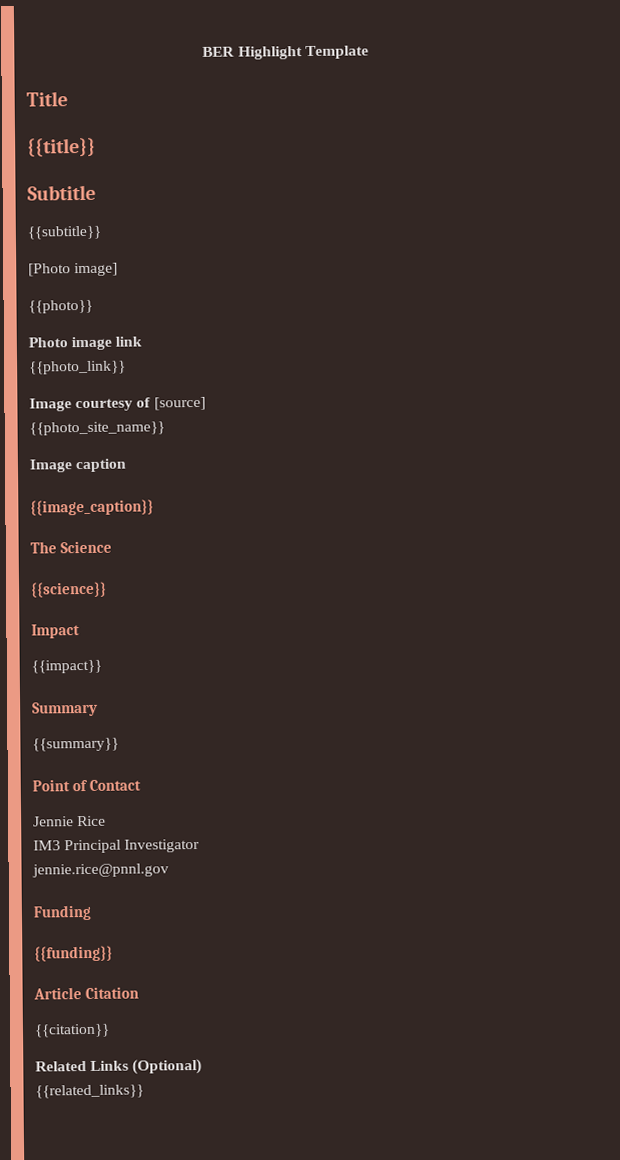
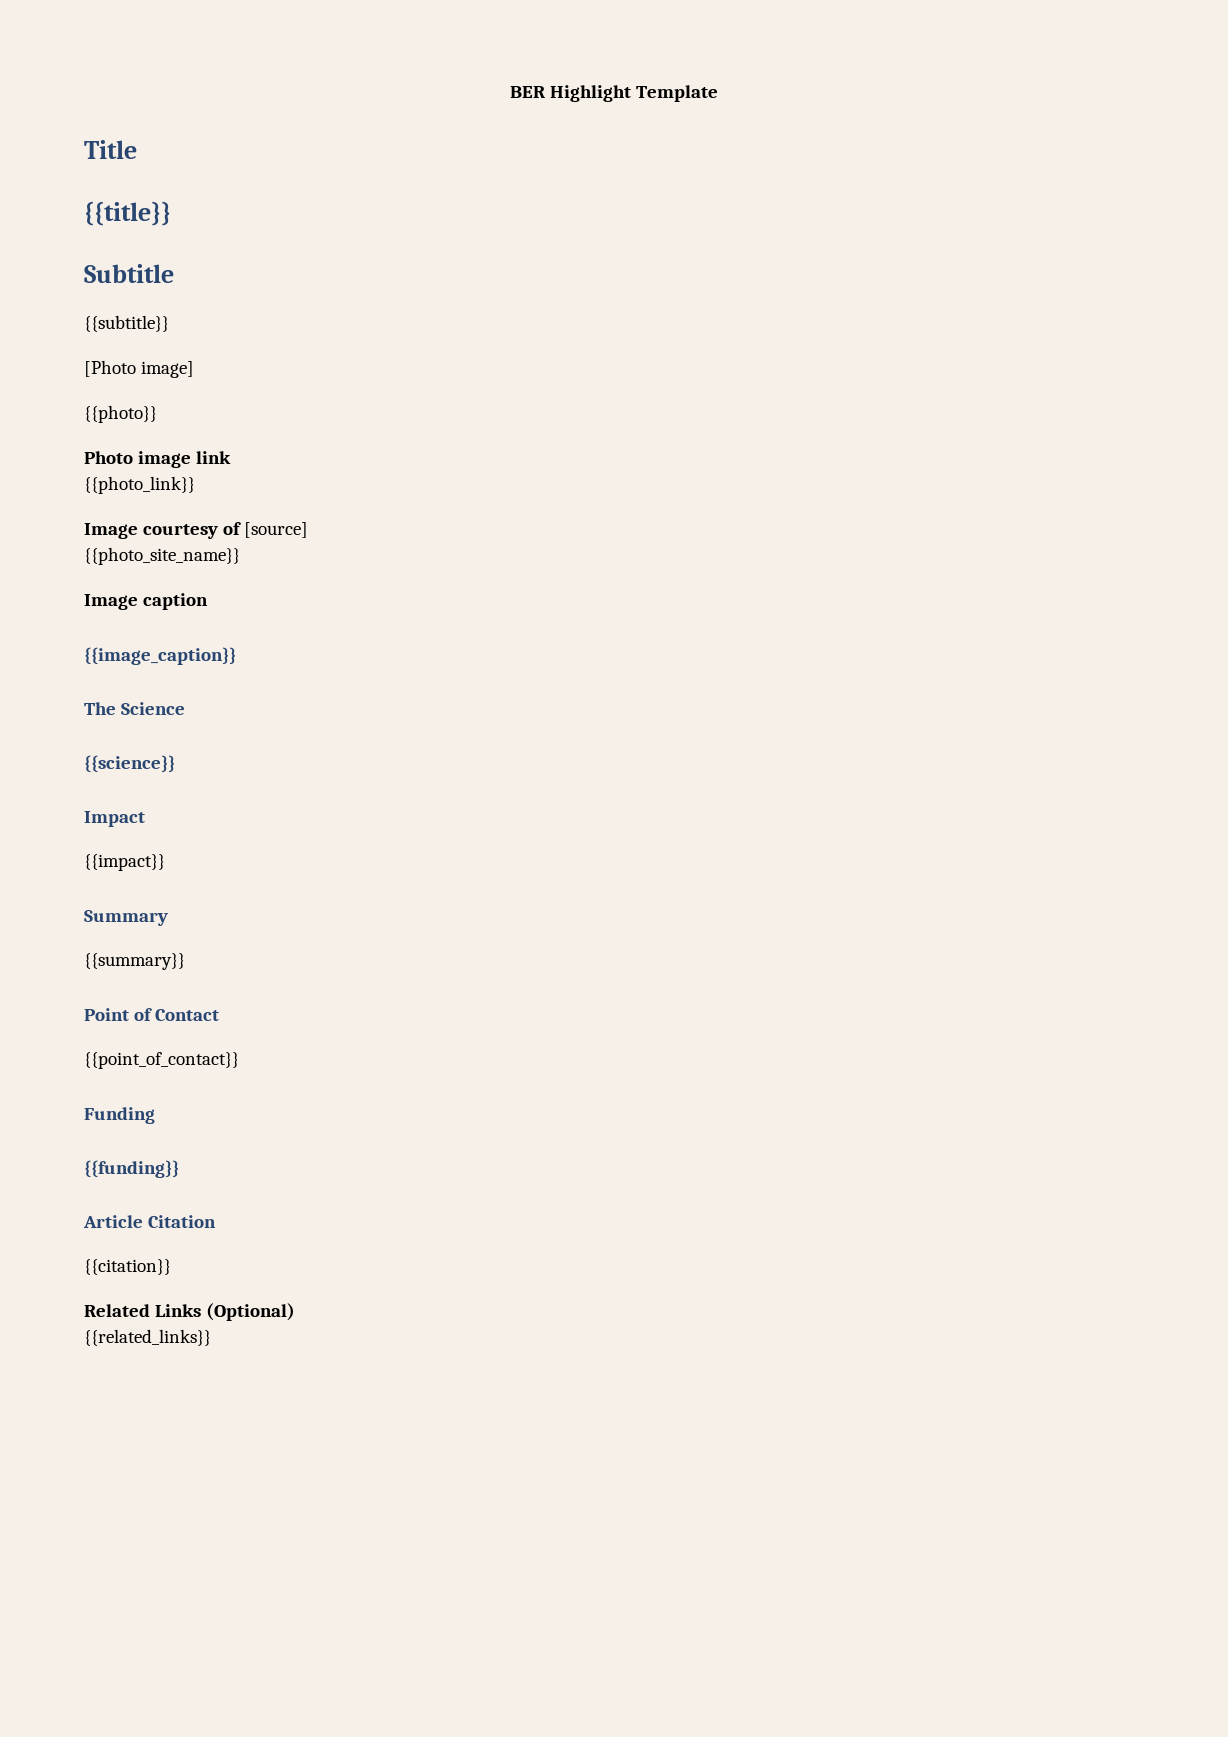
[33,815,107,827] [33,838,201,854] [32,863,169,878] Jennie Rice // IM3 Principal Investigator // jennie.rice@pnnl.gov -> [84,1052,239,1069] {{point_of_contact}}

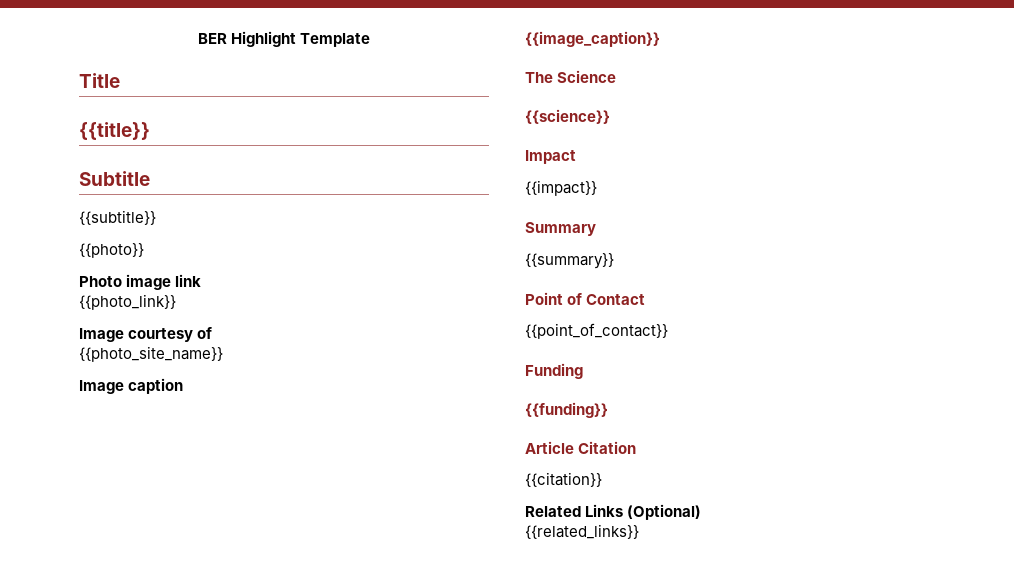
[84,360,195,378] // [Photo image] -> (156, 217) none
[244,522,309,538] [source] -> (213, 333) none

